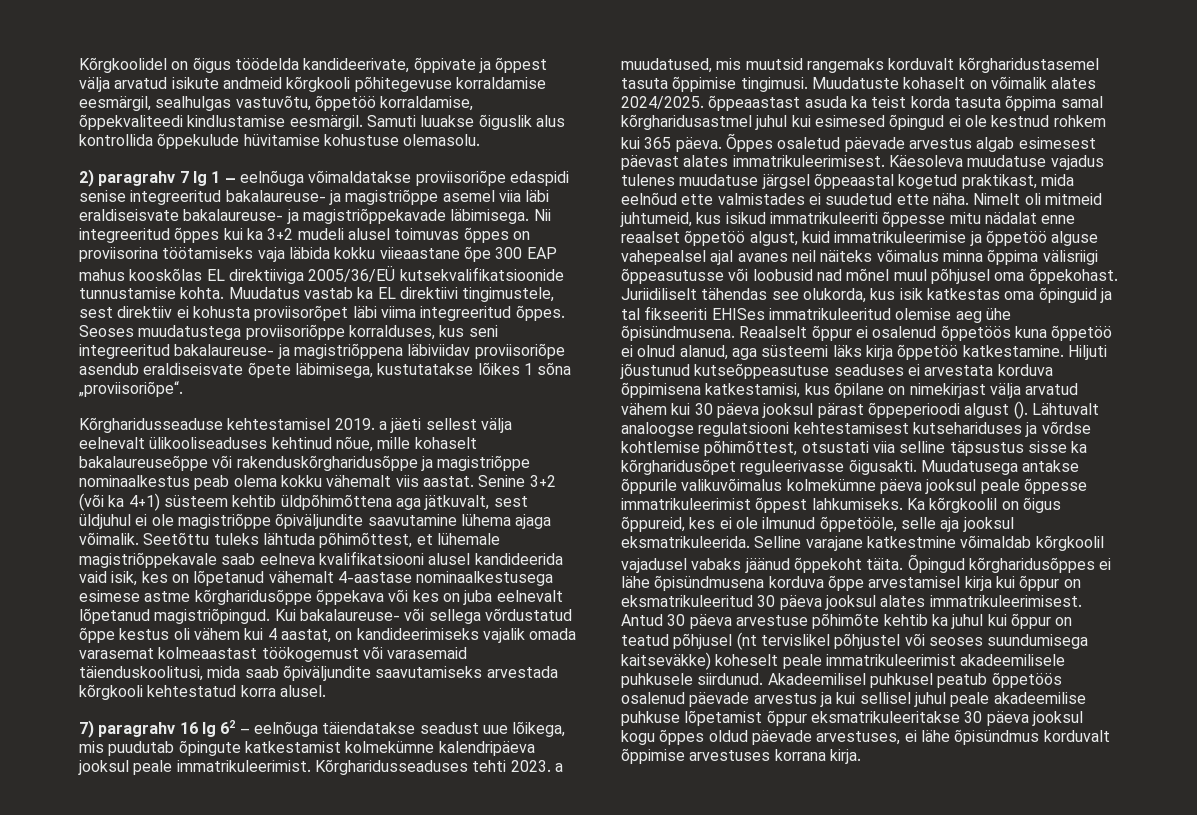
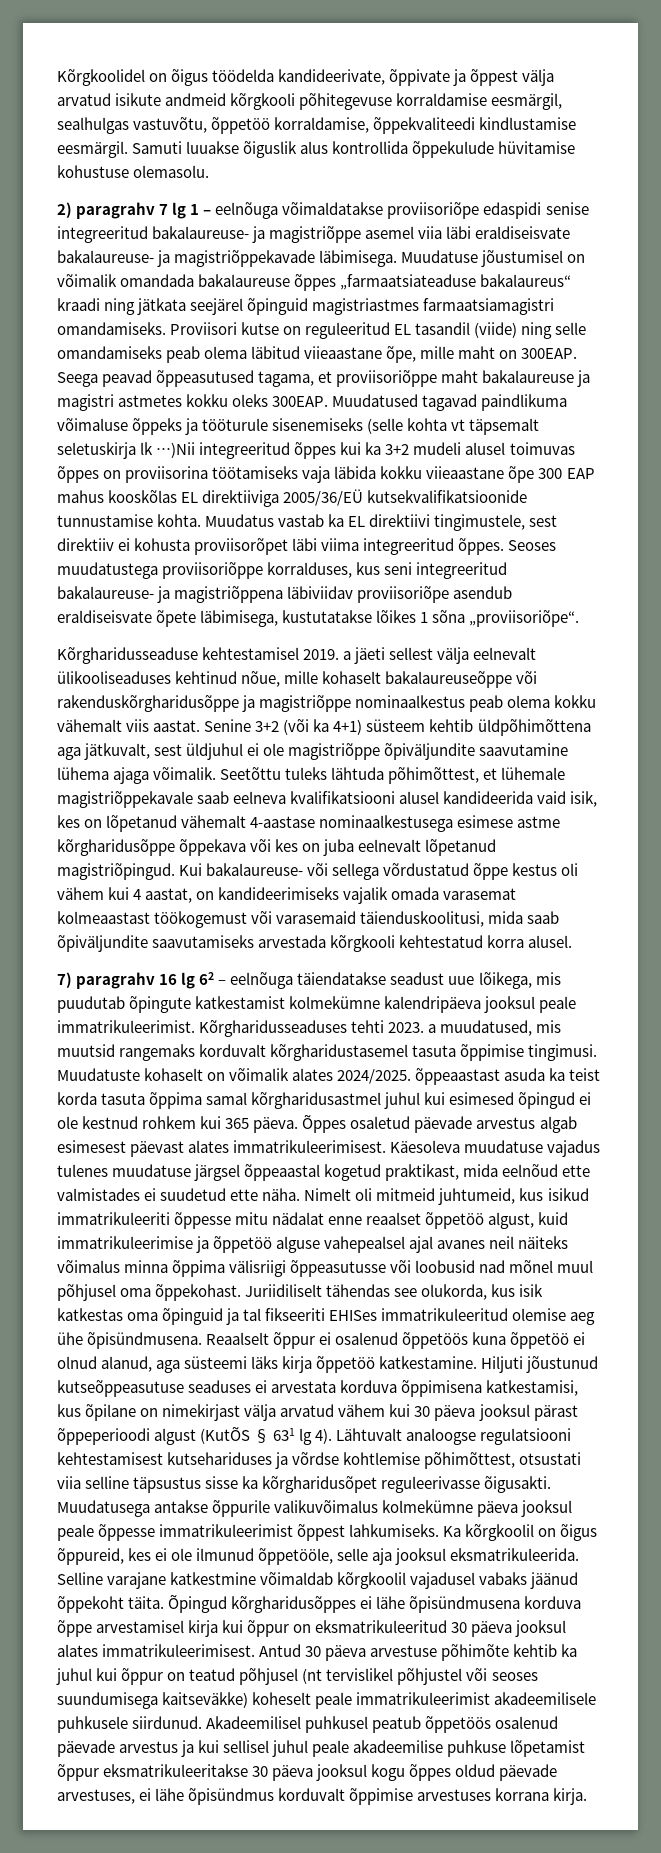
[533,209,551,221] Nii -> [401,250,586,267] [57,274,572,291] [57,298,555,315] [57,322,587,339] [57,346,578,363] [57,370,591,387] [57,394,568,411] [57,418,540,435] [57,442,196,459] Muudatuse jõustumisel on võimalik omandada bakalaureuse õppes „farmaatsiateaduse bakalaureus“ kraadi ning jätkata seejärel õpinguid magistriastmes farmaatsiamagistri omandamiseks. Proviisori kutse on reguleeritud EL tasandil (viide) ning selle omandamiseks peab olema läbitud viieaastane õpe, mille maht on 300EAP. Seega peavad õppeasutused tagama, et proviisoriõppe maht bakalaureuse ja magistri astmetes kokku oleks 300EAP. Muudatused tagavad paindlikuma võimaluse õppeks ja tööturule sisenemiseks (selle kohta vt täpsemalt seletuskirja lk …)Nii
[1013,401,1028,419] (). -> [200,1427,333,1445] (KutÕS § 631 lg 4).

